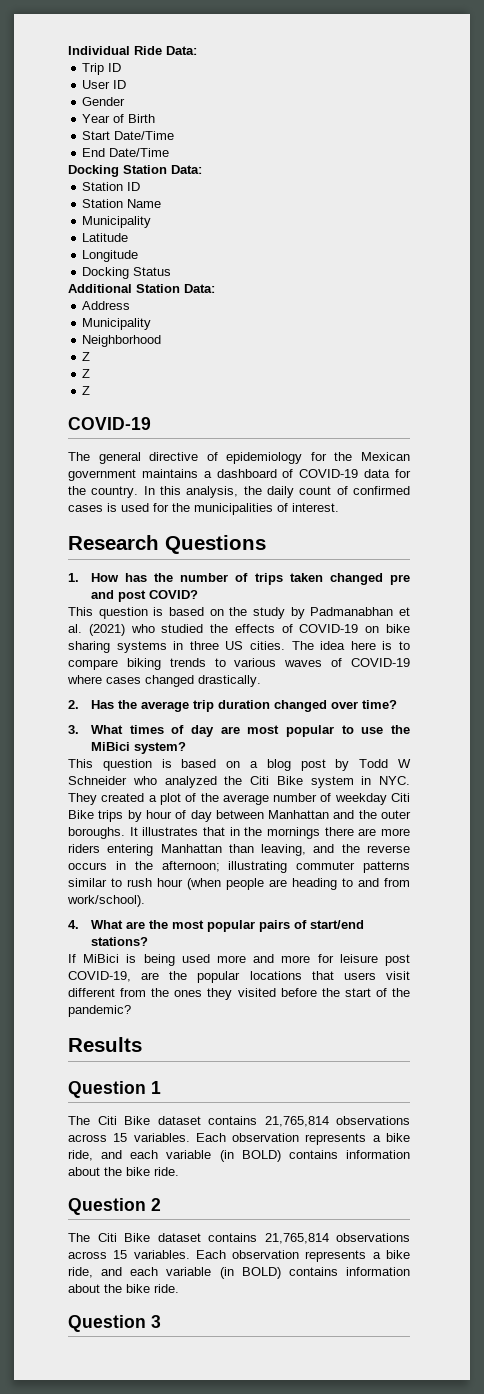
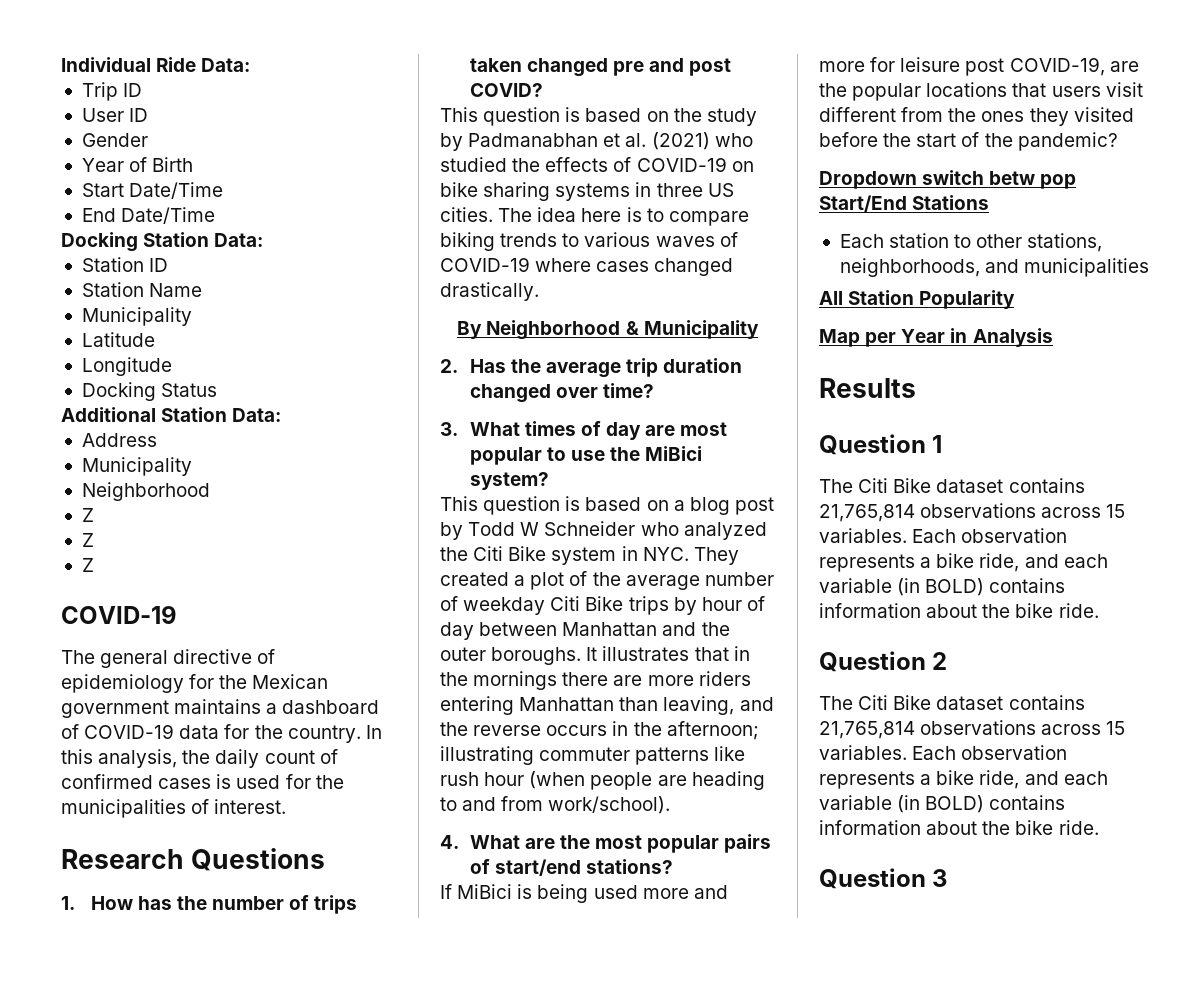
(261, 681) none -> [457,320,759,340] // By Neighborhood & Municipality
[68,878,122,887] similar to -> [714,746,746,761] like
(131, 1011) none -> [819,170,1077,189] [819,195,990,212] [839,233,1103,252] [839,258,1150,277] [819,290,1016,309] [819,328,1053,347] // Dropdown switch betw pop Start/End Stations // Each station to other stations, neighborhoods, and municipalities // All Station Popularity // Map per Year in Analysis

